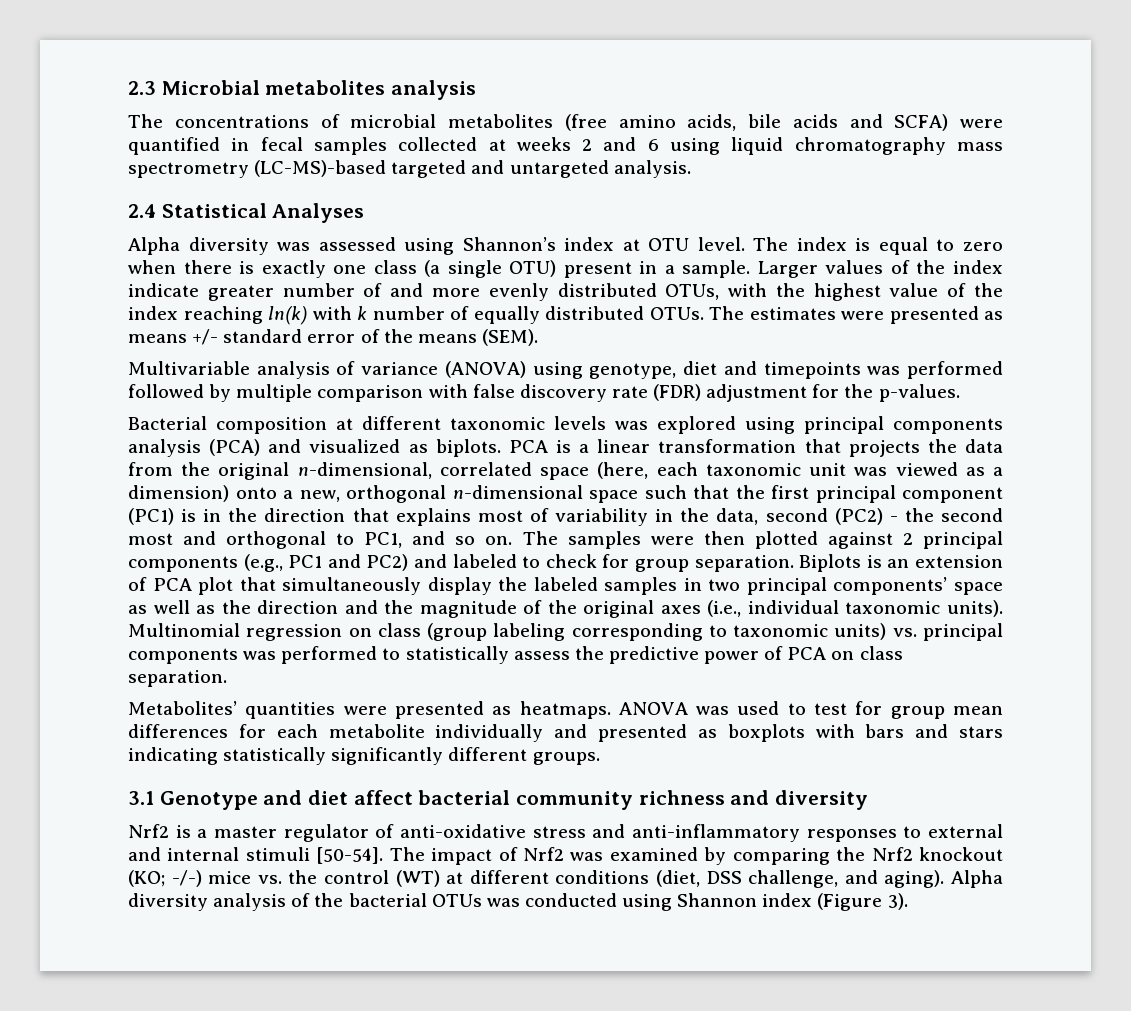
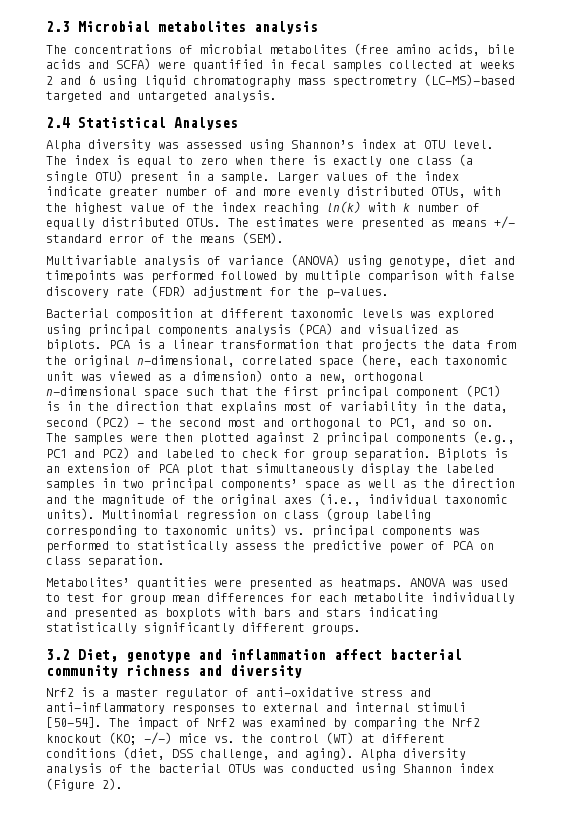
[128,790,349,810] 3.1 Genotype and diet -> [46,649,326,663] 3.2 Diet, genotype and inflammation
[887,893,908,910] 3). -> [102,778,123,790] 2).

